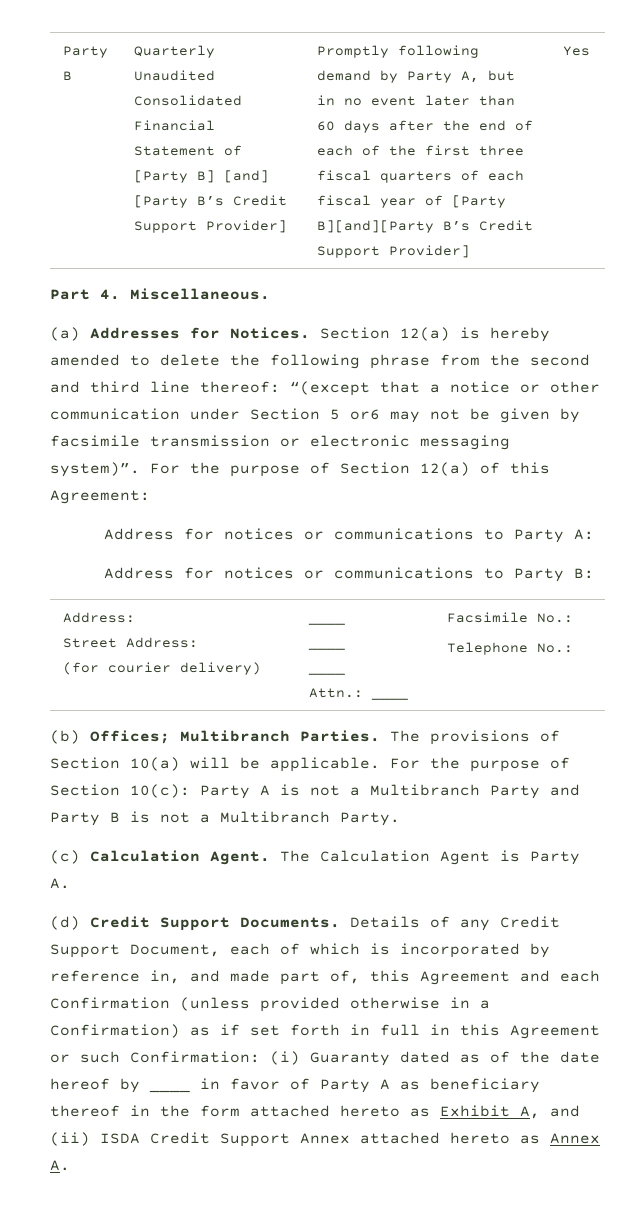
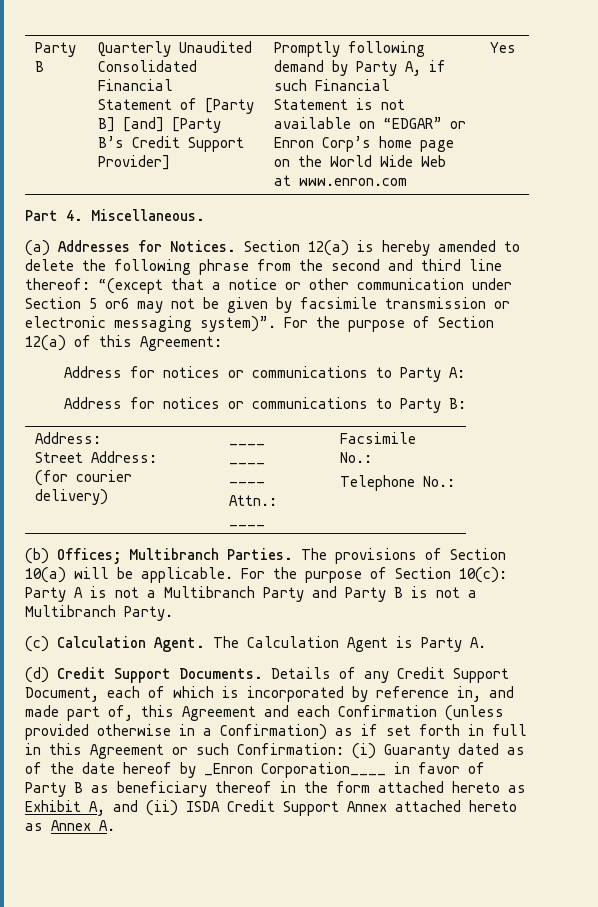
[487,70,515,81] [316,95,515,106] [316,120,533,133] [316,145,524,156] [316,170,524,183] [316,195,506,208] [316,220,533,233] [316,245,470,258] but in no event later than 60 days after the end of each of the first three fiscal quarters of each fiscal year of [Party B][and][Party B’s Credit Support Provider] -> [429,60,447,72] [274,79,391,91] [274,98,406,110] [274,117,467,129] [274,136,455,152] [274,155,447,167] [274,175,408,186] if such Financial Statement is not available on “EDGAR” or Enron Corp’s home page on the World Wide Web at www.enron.com
[149,1089,190,1093] ____ -> [204,762,386,778] _Enron Corporation____
[380,1079,390,1090] A -> [74,782,83,793] B

